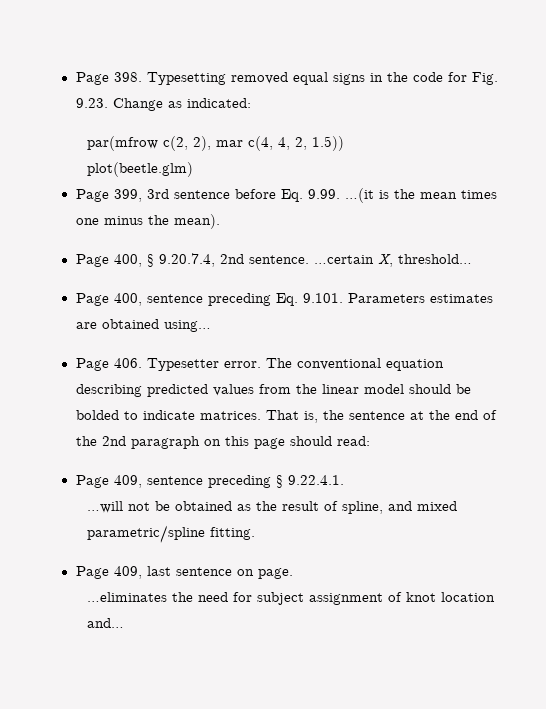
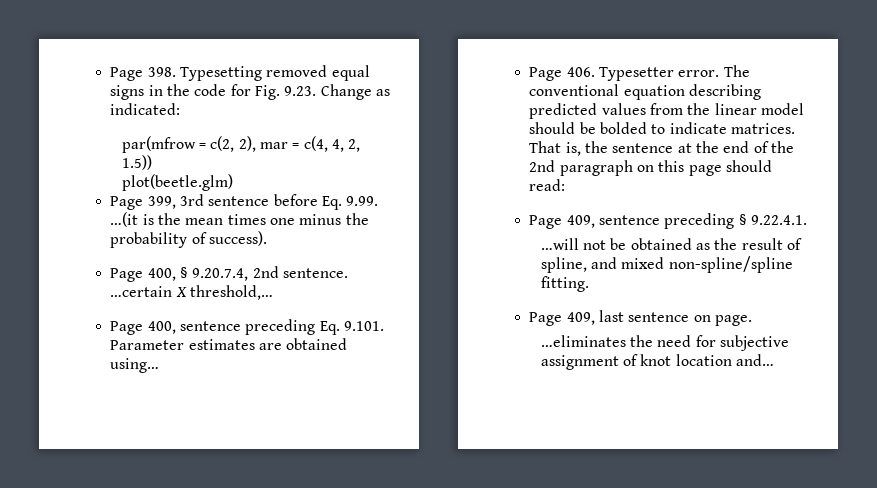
(159, 143) none -> [198,143,206,149] =
(244, 143) none -> [292,143,300,149] =
[173,214,220,229] mean). -> [110,231,268,248] probability of success).
[377,254,472,267] X, threshold… -> [175,285,274,300] X threshold,…
[347,293,425,303] Parameters -> [110,340,185,350] Parameter
[87,525,206,543] parametric/spline -> [668,256,793,273] non-spline/spline
[257,592,305,605] subject -> [719,335,789,351] subjective

